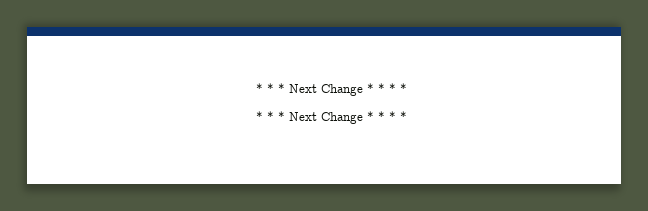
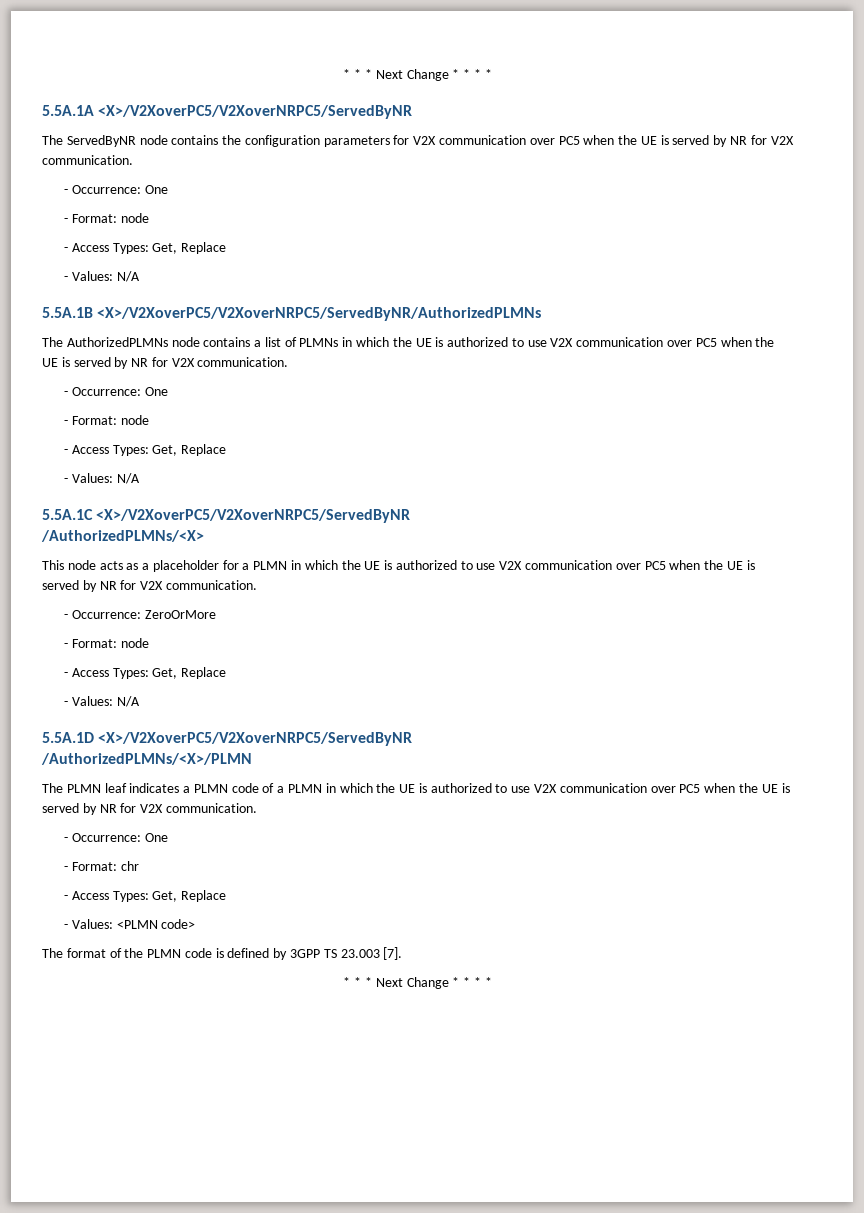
[255,83,407,96] * * * Next Change * * * * -> [343,69,492,81] [42,105,413,119] [42,135,794,147] [42,155,133,165] [63,185,168,194] [63,213,149,223] [63,242,227,254] [63,271,140,282] [42,307,542,321] [42,337,775,347] [42,357,289,369] [63,387,168,396] [63,415,149,425] [63,444,227,456] [63,473,140,484] [42,509,411,523] [41,530,204,542] [42,560,755,572] [42,580,257,592] [63,610,216,619] [63,638,149,648] [63,667,227,679] [63,696,140,707] [42,732,413,746] [41,753,252,765] [42,783,790,793] [42,803,257,815] [63,833,168,842] [63,861,139,871] [63,890,227,902] [63,919,196,929] [42,947,403,960] * * * Next Change * * * * // 5.5A.1A <X>/V2XoverPC5/V2XoverNRPC5/ServedByNR // The ServedByNR node contains the configuration parameters for V2X communication over PC5 when the UE is served by NR for V2X communication. // - Occurrence: One // - Format: node // - Access Types: Get, Replace // - Values: N/A // 5.5A.1B <X>/V2XoverPC5/V2XoverNRPC5/ServedByNR/AuthorizedPLMNs // The AuthorizedPLMNs node contains a list of PLMNs in which the UE is authorized to use V2X communication over PC5 when the UE is served by NR for V2X communication. // - Occurrence: One // - Format: node // - Access Types: Get, Replace // - Values: N/A // 5.5A.1C <X>/V2XoverPC5/V2XoverNRPC5/ServedByNR // /AuthorizedPLMNs/<X> // This node acts as a placeholder for a PLMN in which the UE is authorized to use V2X communication over PC5 when the UE is served by NR for V2X communication. // - Occurrence: ZeroOrMore // - Format: node // - Access Types: Get, Replace // - Values: N/A // 5.5A.1D <X>/V2XoverPC5/V2XoverNRPC5/ServedByNR // /AuthorizedPLMNs/<X>/PLMN // The PLMN leaf indicates a PLMN code of a PLMN in which the UE is authorized to use V2X communication over PC5 when the UE is served by NR for V2X communication. // - Occurrence: One // - Format: chr // - Access Types: Get, Replace // - Values: <PLMN code> // The format of the PLMN code is defined by 3GPP TS 23.003 [7].

